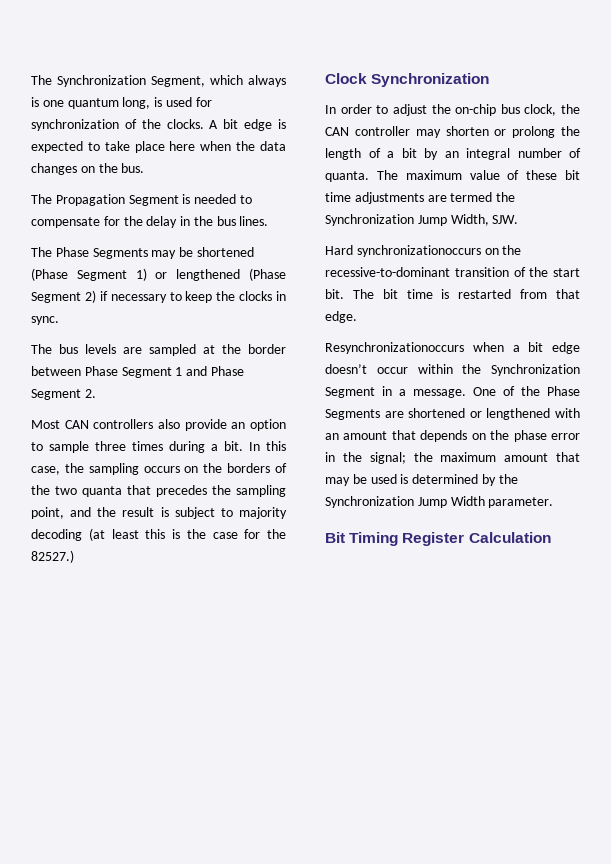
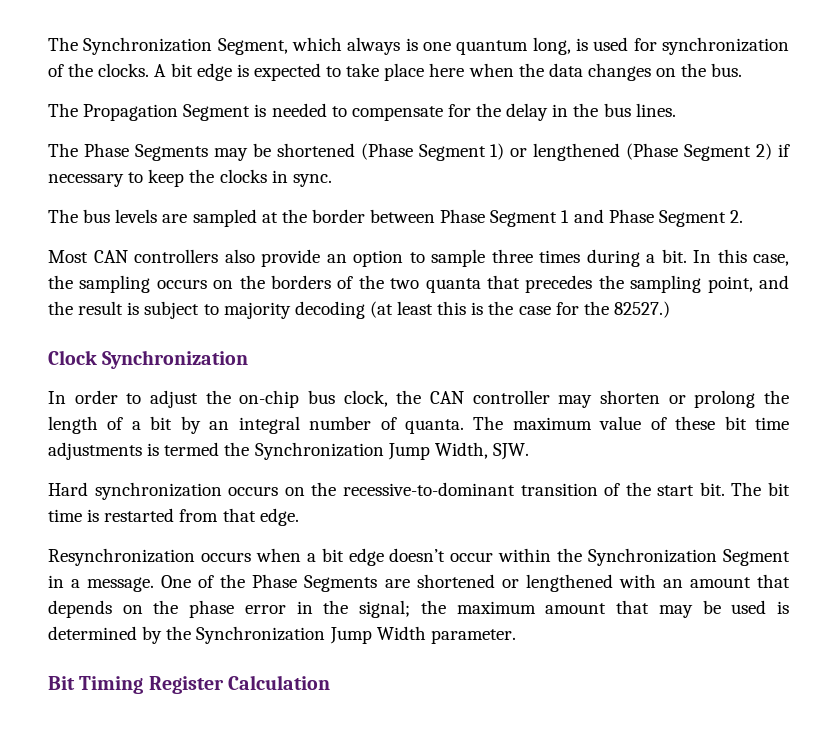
[427,195,447,202] are -> [147,443,160,456] is
[356,245,481,257] synchronizationoccurs -> [94,482,279,500] synchronization occurs
[325,342,464,354] Resynchronizationoccurs -> [48,548,251,566] Resynchronization occurs

